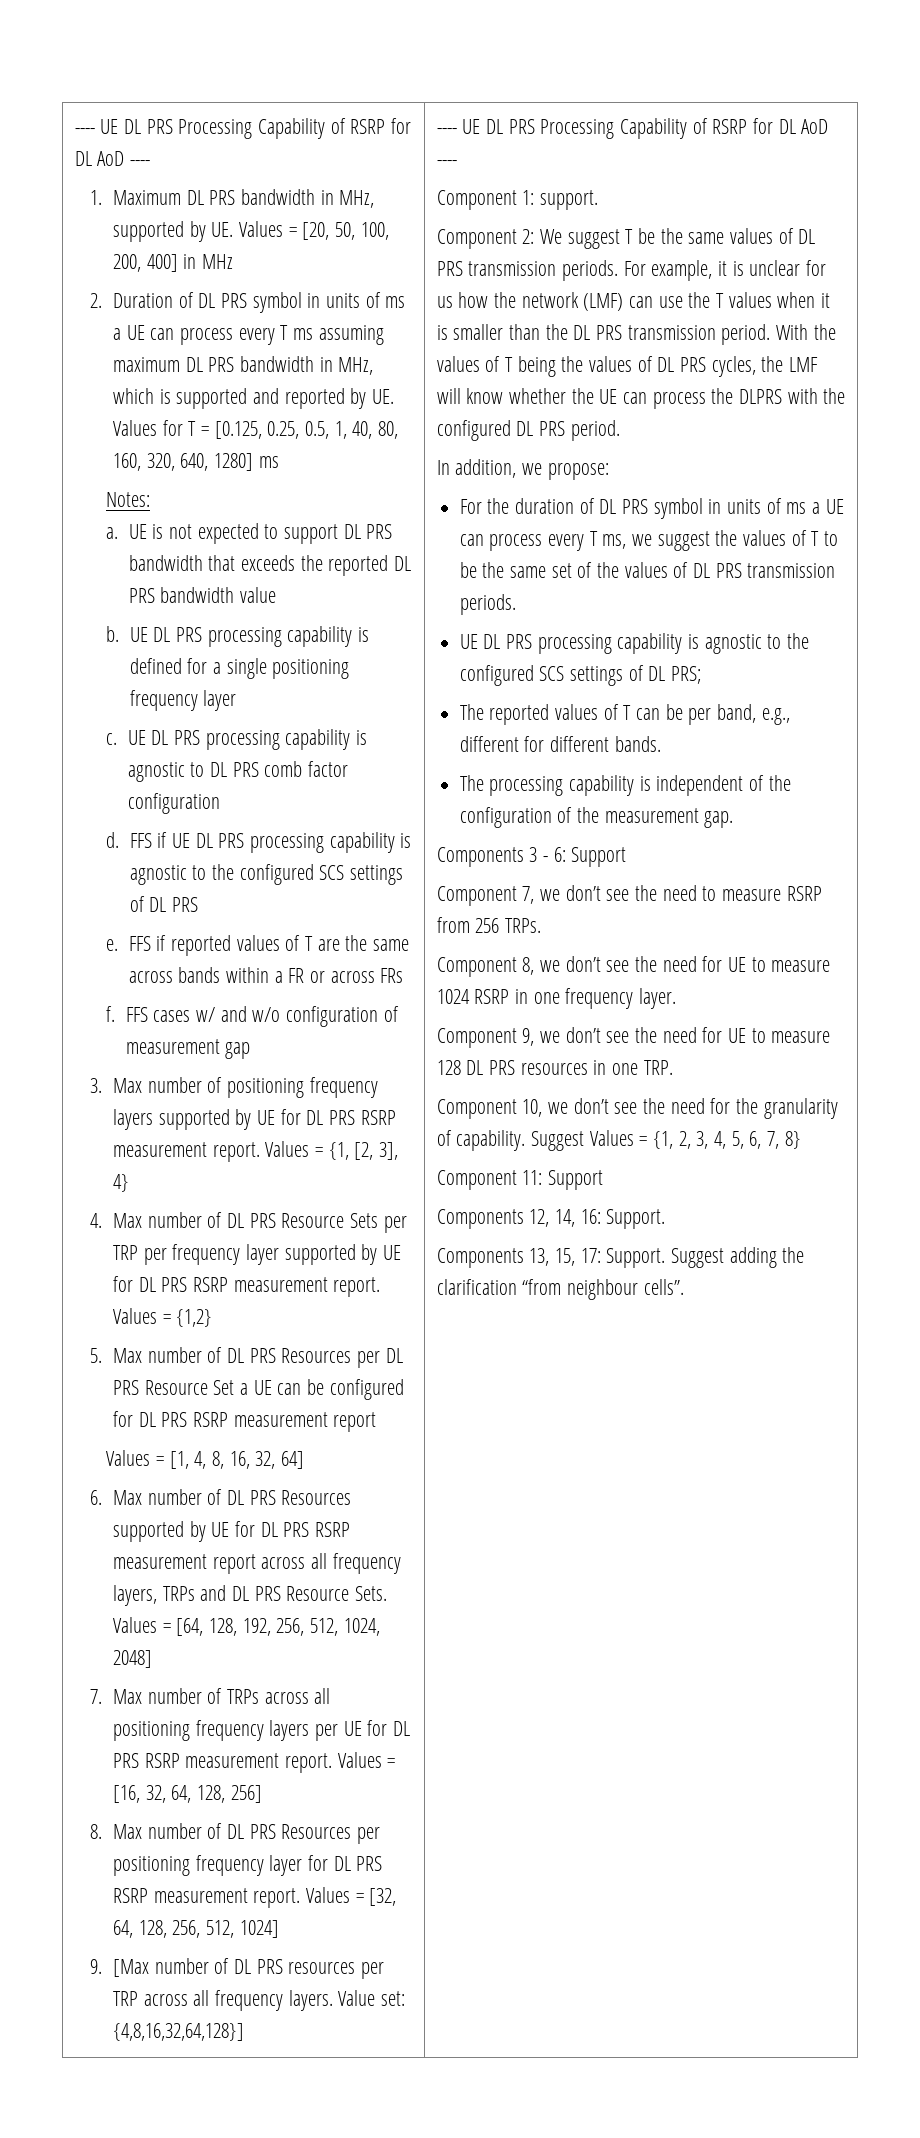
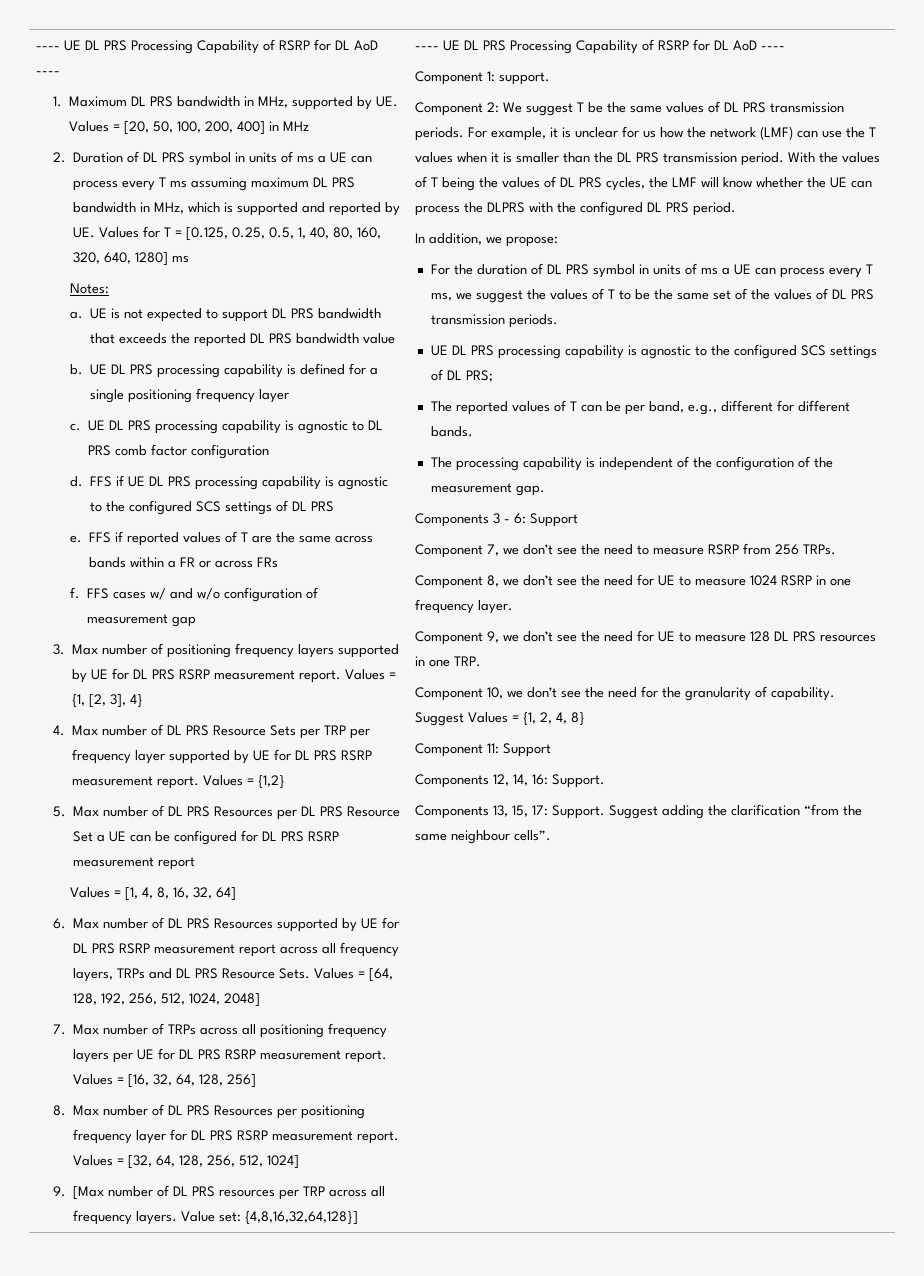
[696,1131,779,1149] 3, 4, 5, 6, 7, -> [556,712,568,724] 4,
(562, 1287) none -> [843,805,863,816] [415,833,448,841] the same

